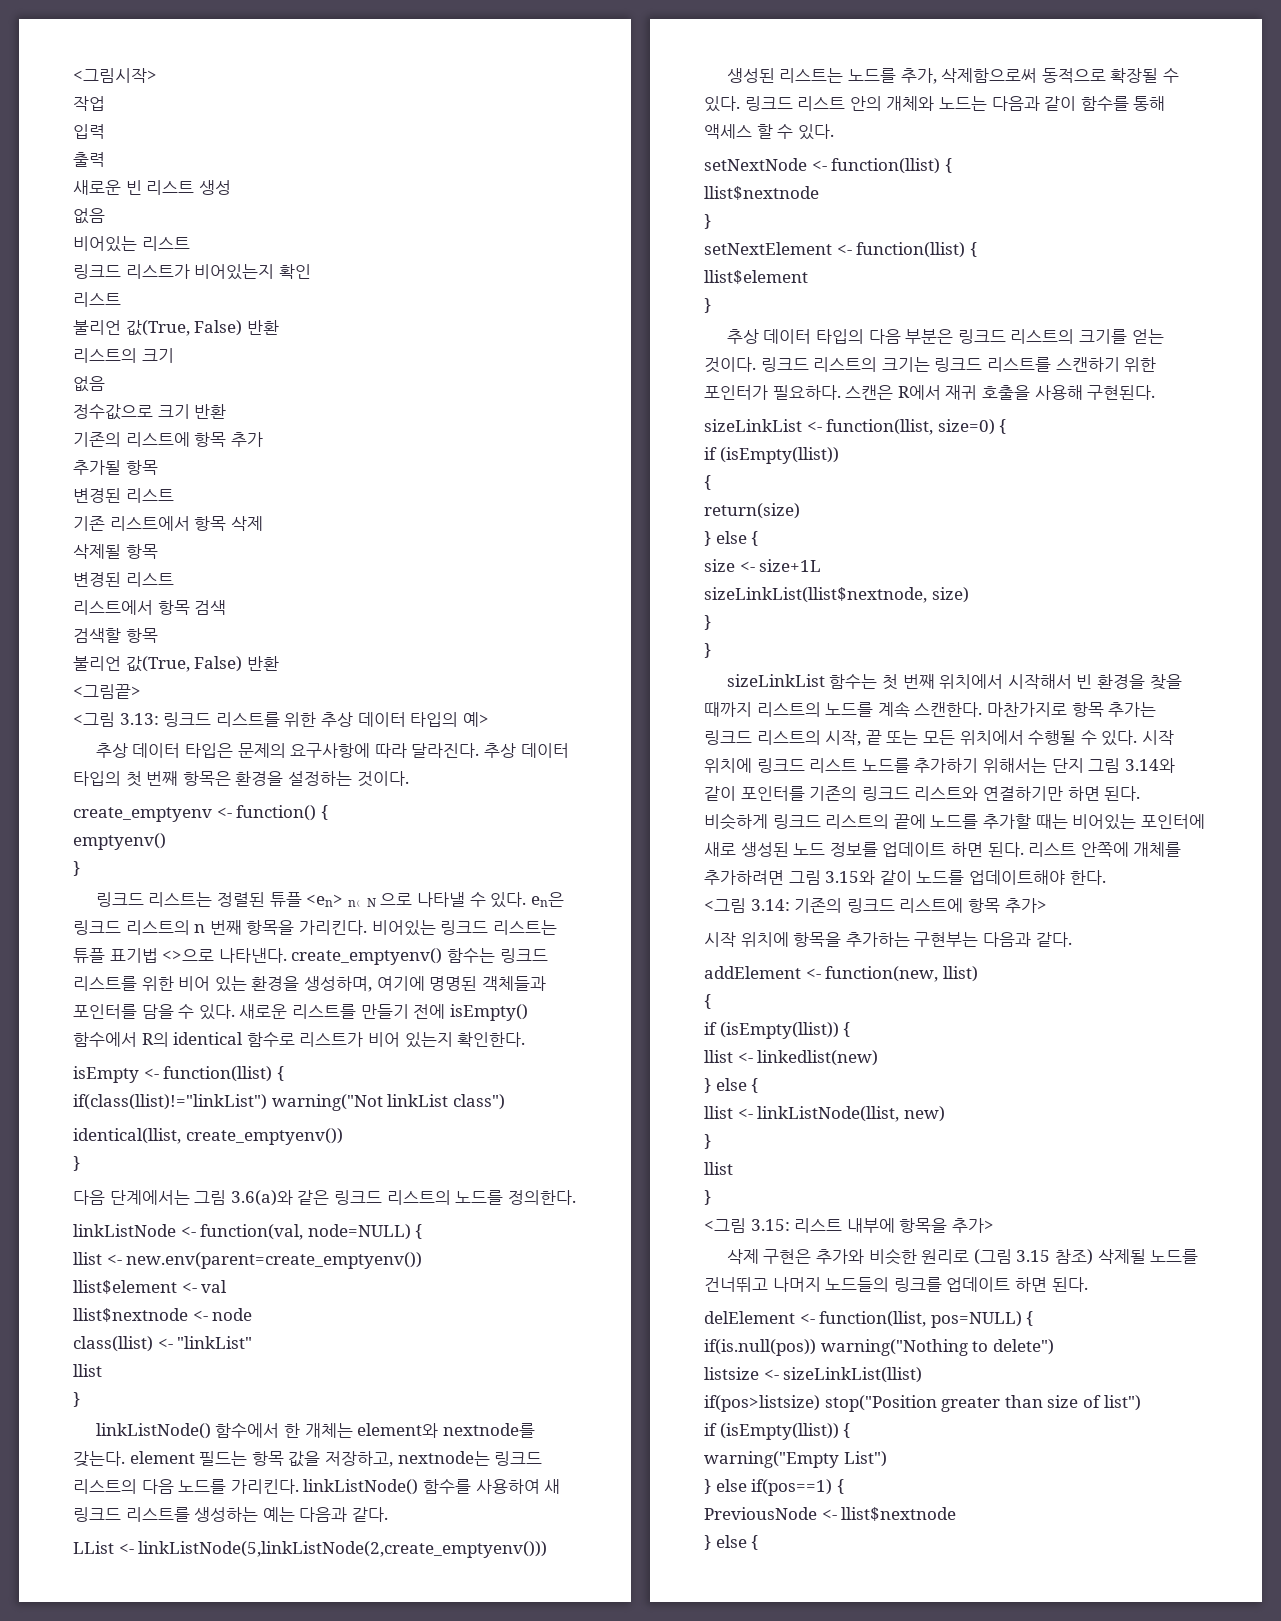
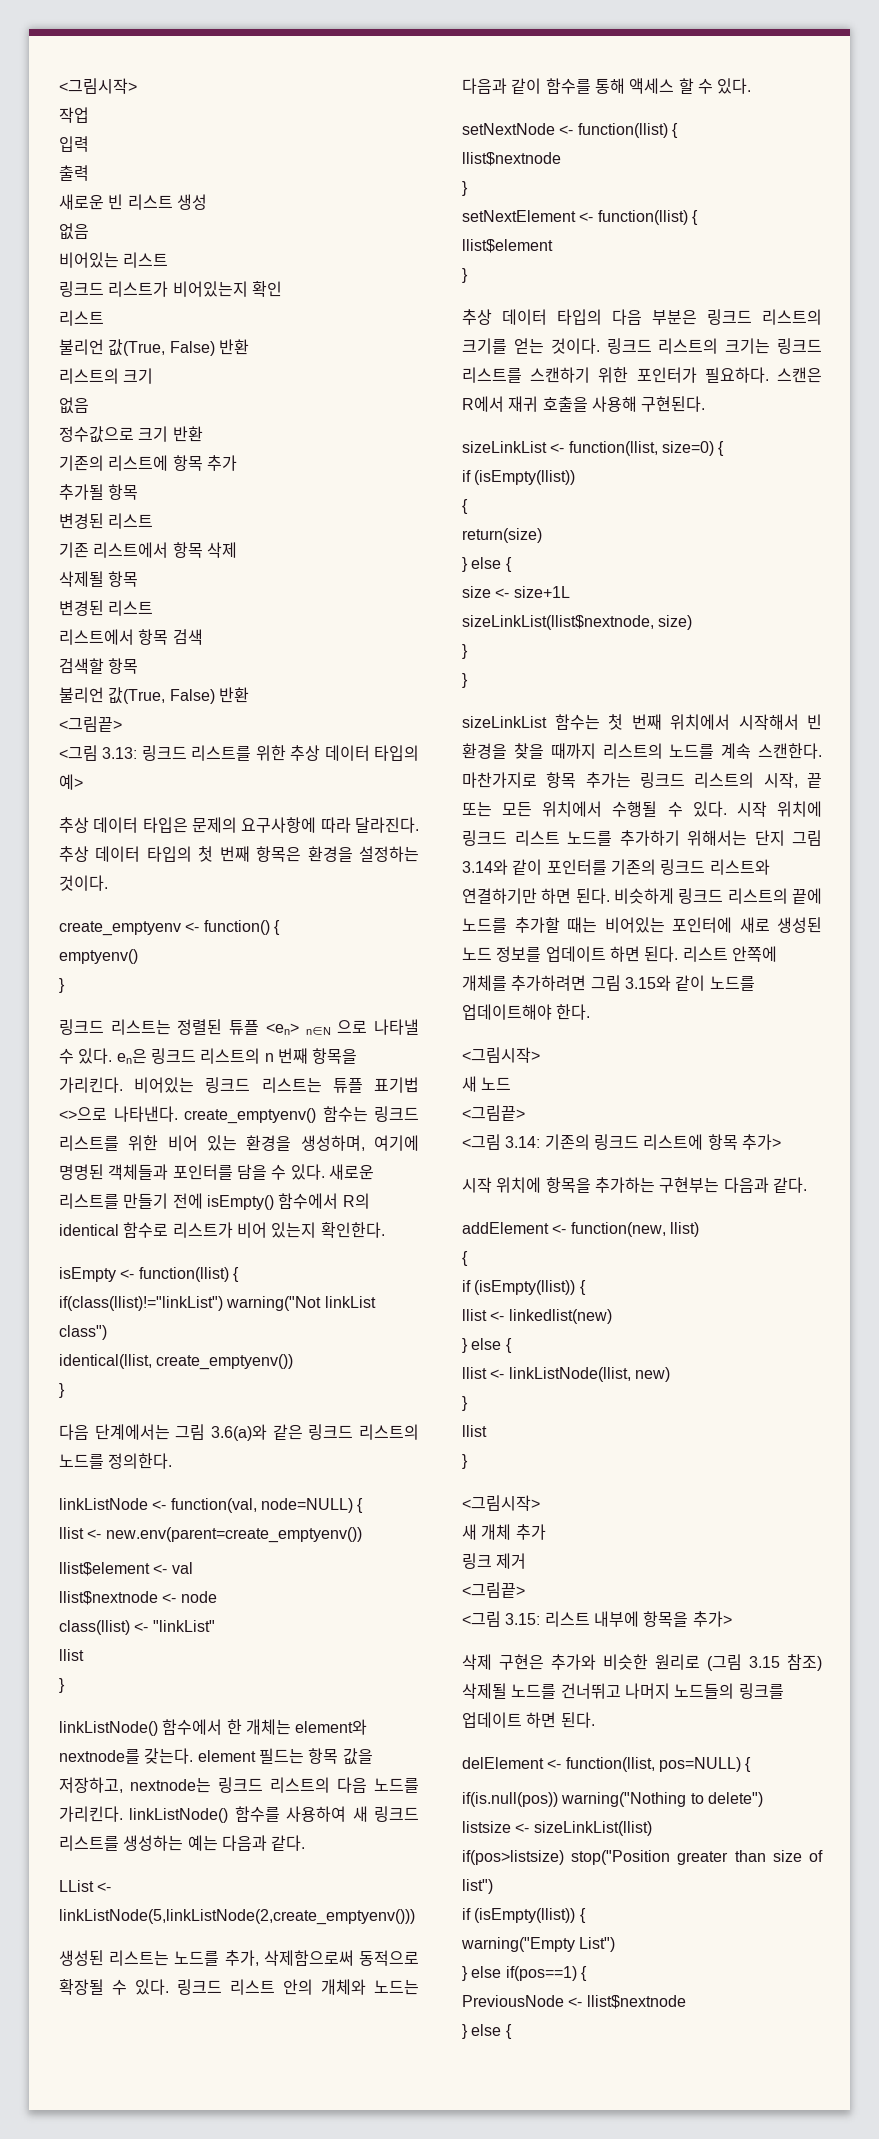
(1106, 877) none -> [462,1047,540,1063] [462,1076,512,1092] [462,1105,525,1121] // <그림시작> // 새 노드 // <그림끝>
(711, 1197) none -> [462,1495,540,1511] [462,1524,546,1540] [462,1553,527,1569] [462,1582,525,1598] // <그림시작> // 새 개체 추가 // 링크 제거 // <그림끝>

